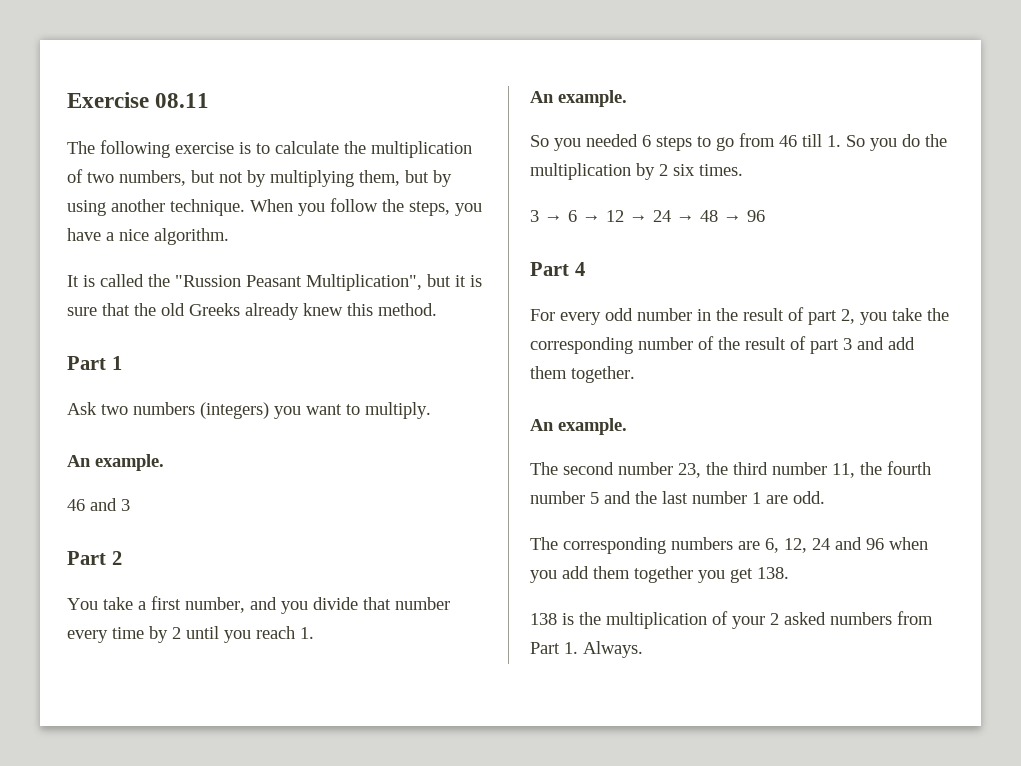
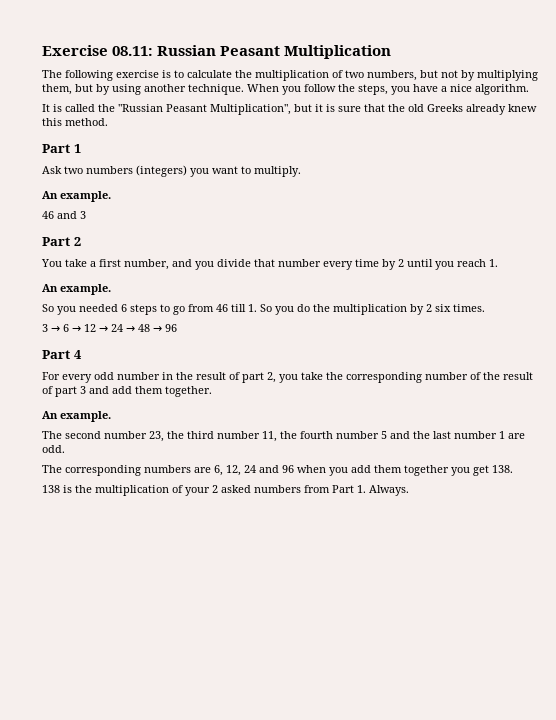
[155,93,210,108] 08.11 -> [112,45,392,59] 08.11: Russian Peasant Multiplication
[175,275,241,287] "Russion -> [118,104,163,112] "Russian

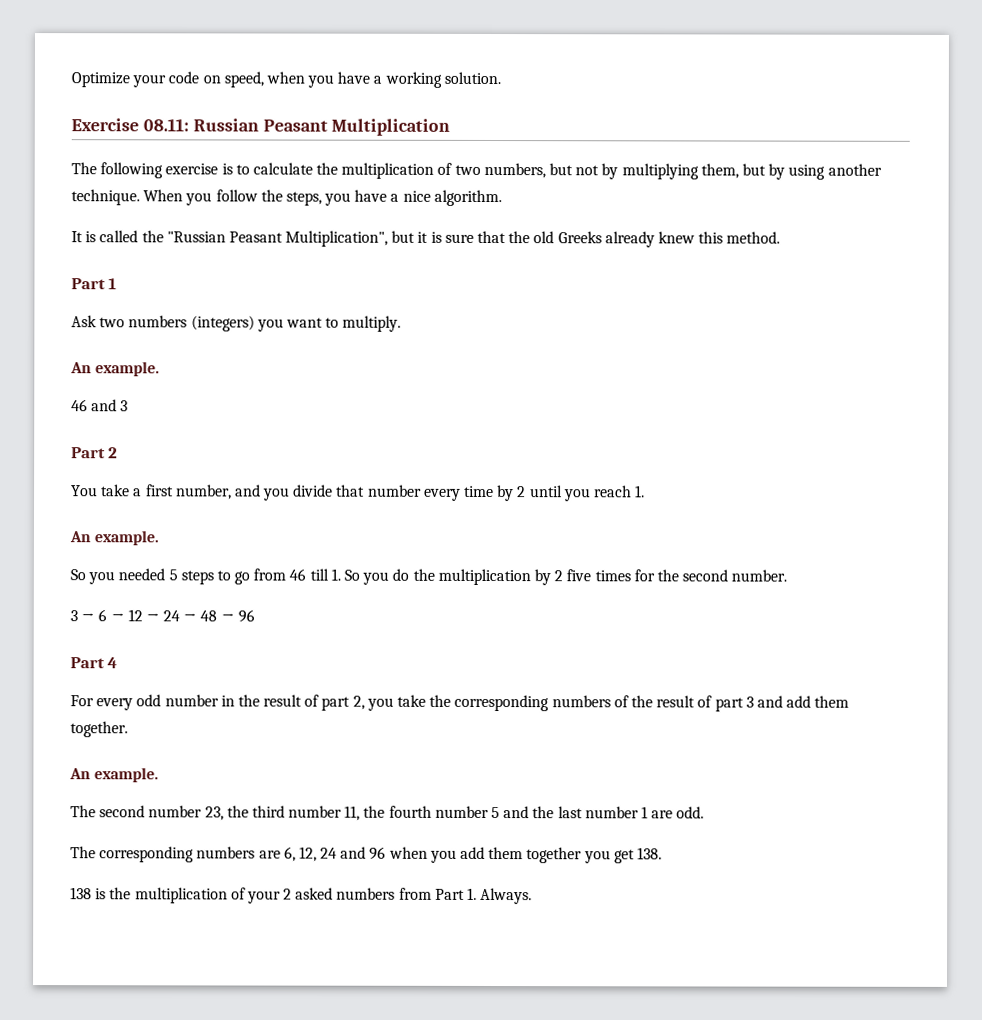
(42, 50) none -> [71,71,501,88] Optimize your code on speed, when you have a working solution. //
[121,304,127,312] 6 -> [168,569,178,581] 5
[435,304,485,312] six times. -> [566,569,788,582] five times for the second number.
[425,372,468,380] number -> [551,695,611,708] numbers

